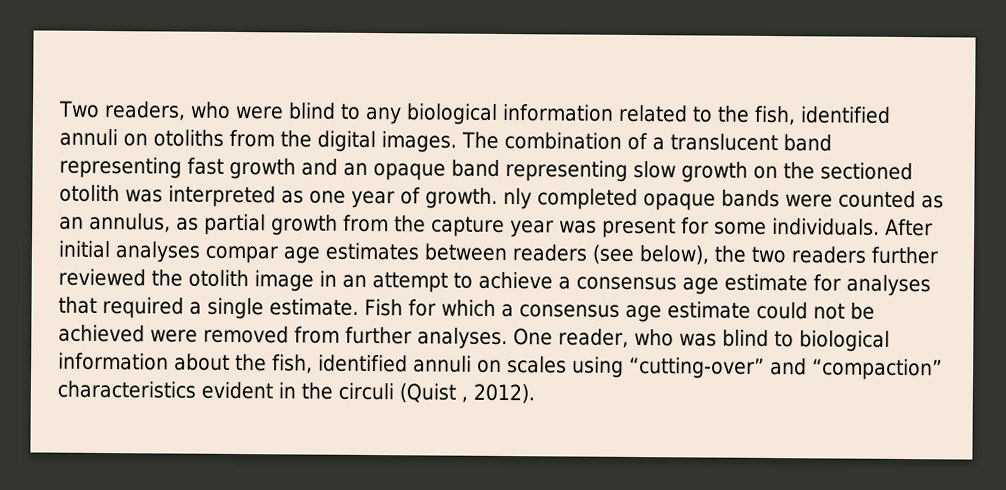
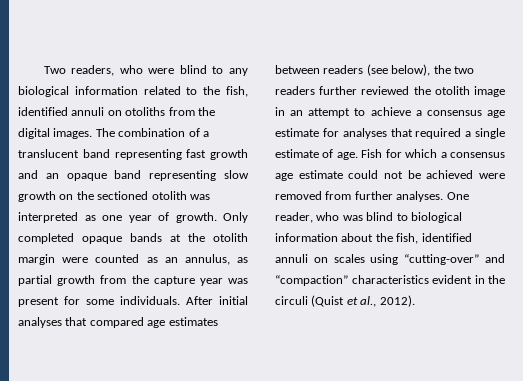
[503,188,532,210] nly -> [223,212,248,223] Only
(780, 198) none -> [170,233,248,242] [18,254,55,265] at the otolith margin
[205,245,278,264] compar -> [65,317,144,328] that compared
[269,298,359,316] estimate. -> [275,149,358,160] estimate of age.
[461,396,468,403] , -> [346,296,377,307] et al.,

